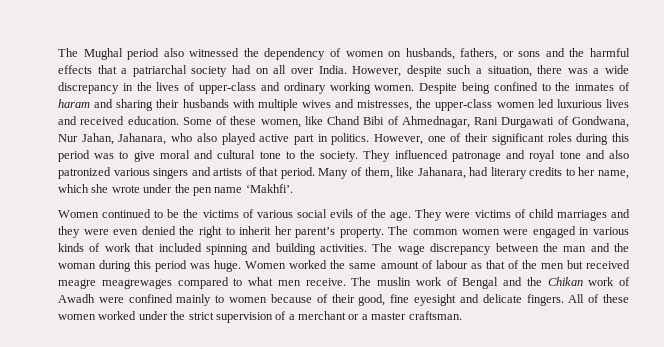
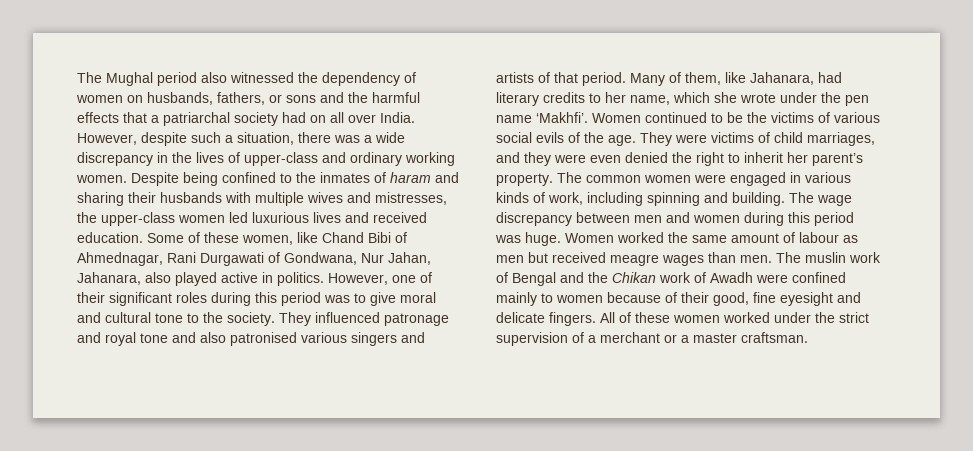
[171,133,193,142] who -> (141, 278) none
[293,134,314,145] part -> (258, 277) none
[58,167,111,179] patronized -> [230,332,297,346] patronised
(293, 188) // -> (588, 117) none
[556,210,607,221] marriages -> [807,132,875,146] marriages,
[104,243,629,255] [58,263,96,269] work that included spinning and building activities. The wage discrepancy between the man and the woman -> [548,192,852,206] [496,212,740,226] work, including spinning and building. The wage discrepancy between men and women
[485,260,537,269] that of the -> (858, 239) none
[101,277,346,289] meagrewages compared to what men receive. -> [662,252,772,266] wages than men.

